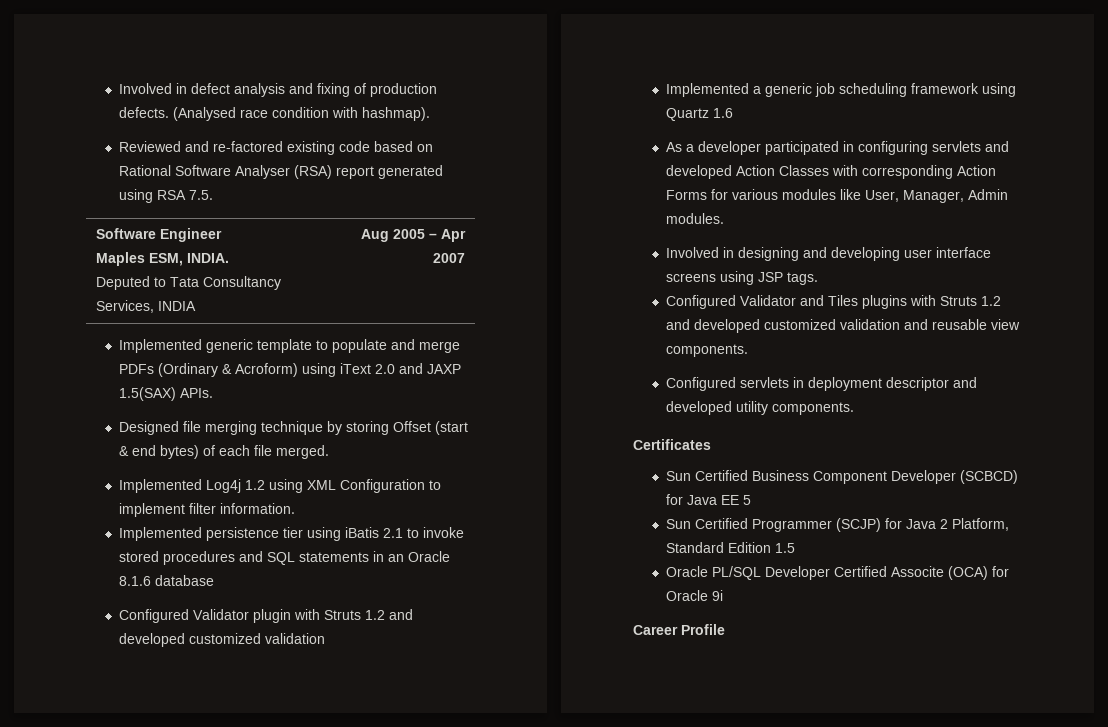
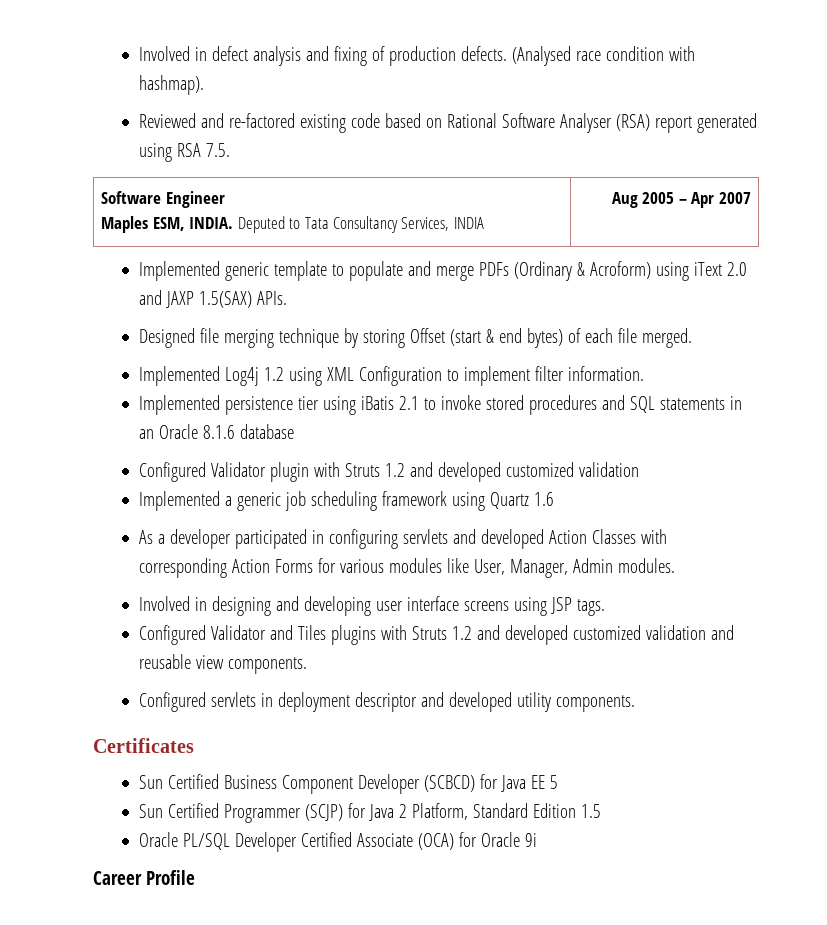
(230, 258) // -> (234, 223) none
[890,566,944,577] Associte -> [356,833,413,847] Associate

